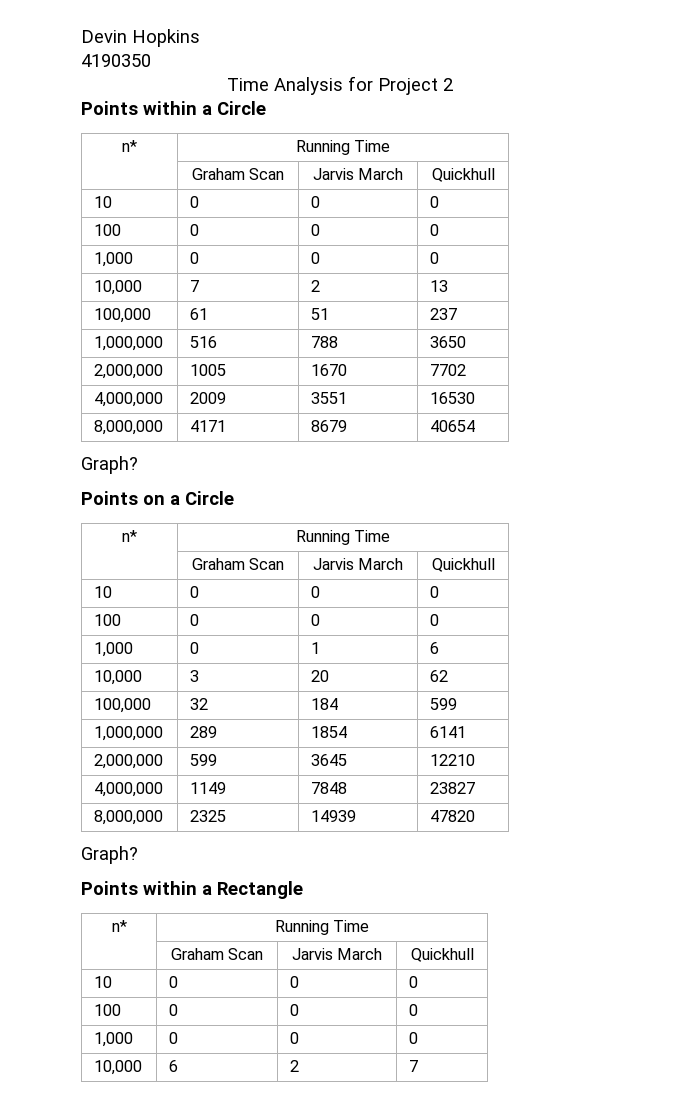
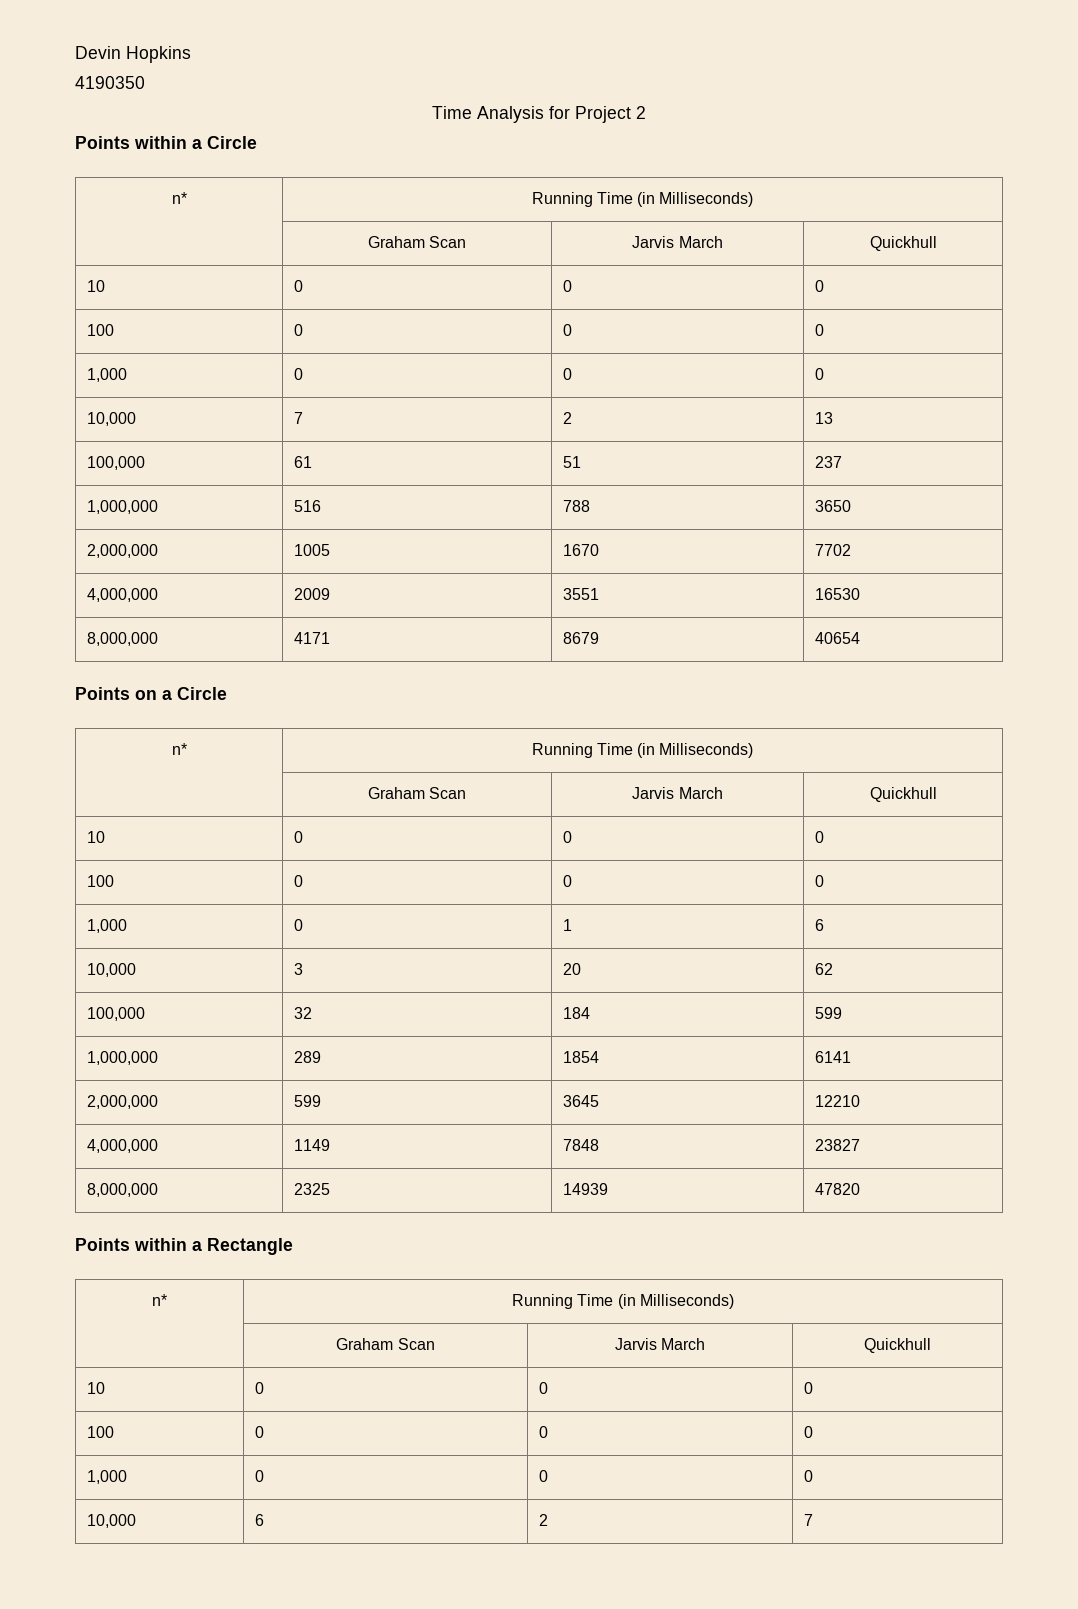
(391, 146) none -> [637,192,754,207] (in Milliseconds)
[81,456,138,474] // Graph? -> (860, 638) none
(391, 536) none -> [637,743,754,758] (in Milliseconds)
[81,846,138,864] // Graph? -> (860, 1189) none
(370, 926) none -> [617,1294,734,1309] (in Milliseconds)

